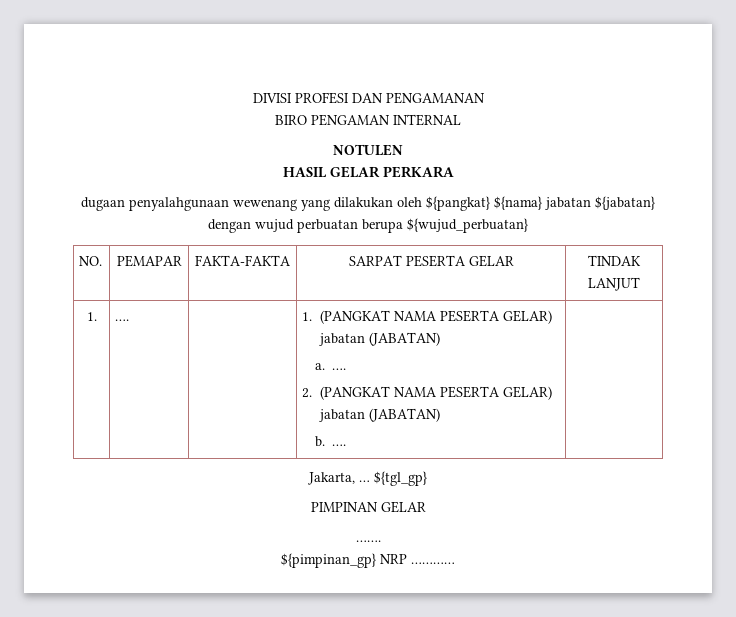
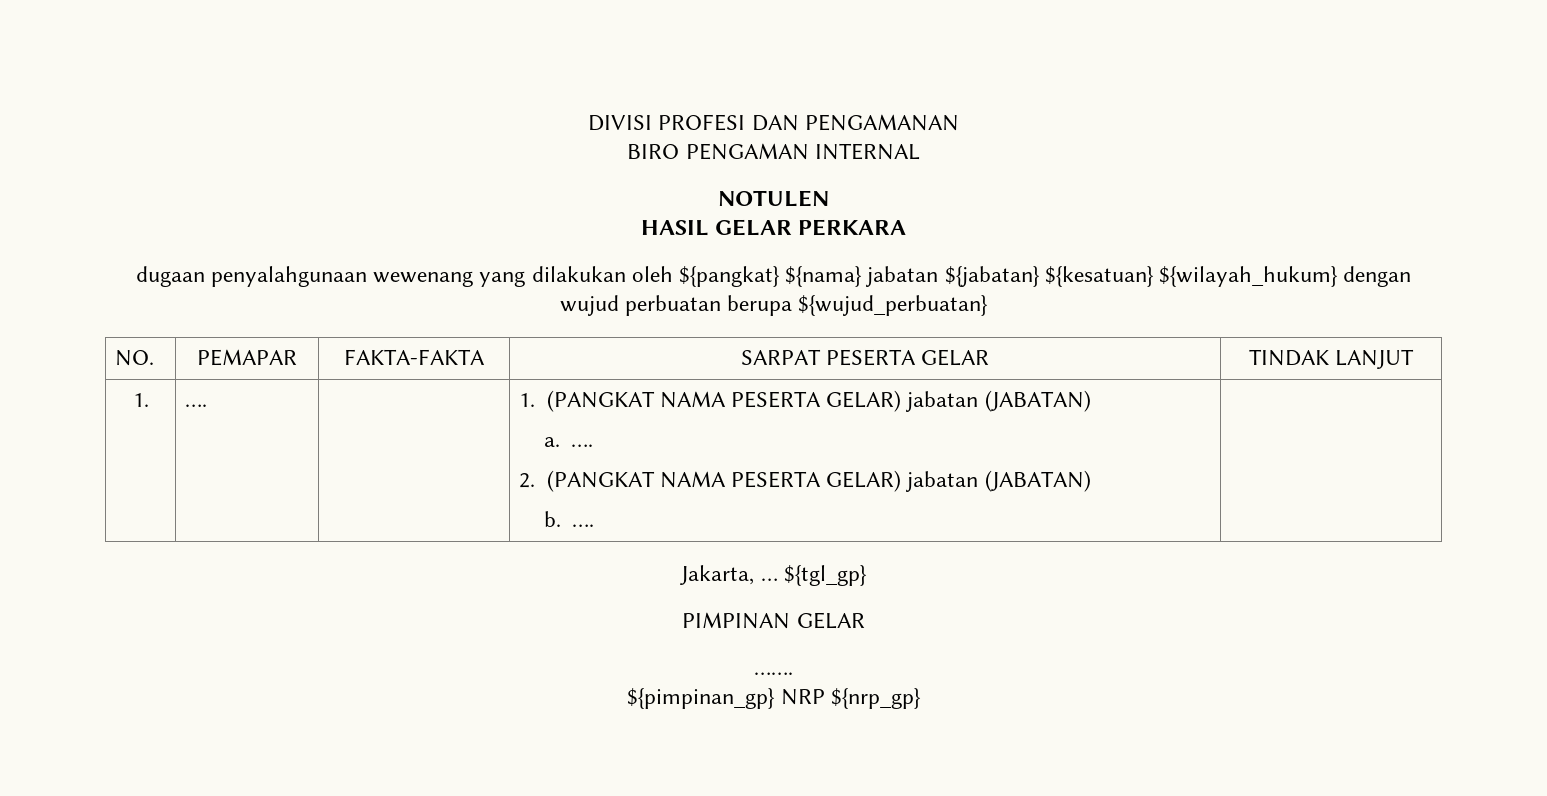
(655, 203) none -> [1044,266,1339,287] ${kesatuan} ${wilayah_hukum}
[411,562,455,564] ………… -> [830,688,921,709] ${nrp_gp}

